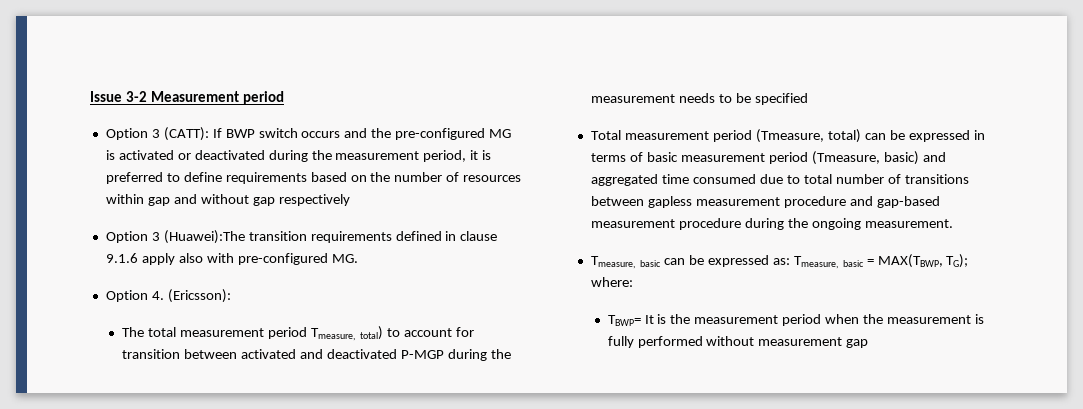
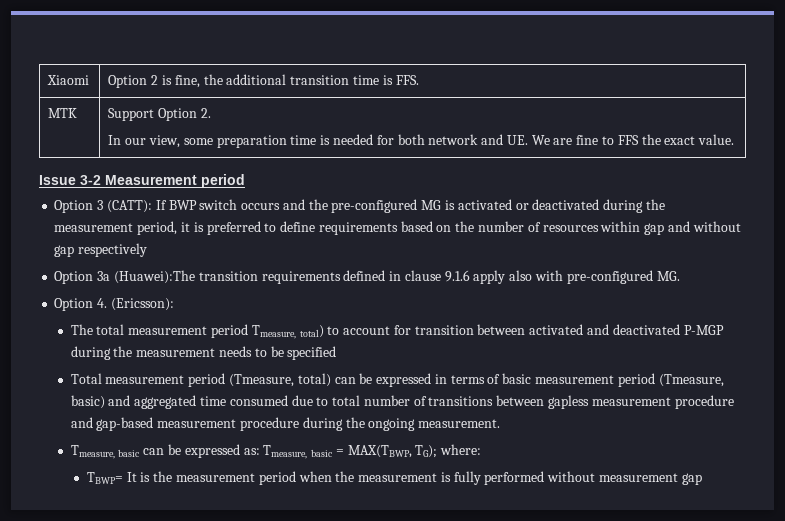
(90, 96) none -> [47,75,90,85] [108,74,419,88] [48,108,78,118] [108,108,212,121] [108,134,735,148] Xiaomi | Option 2 is fine, the additional transition time is FFS. // MTK | Support Option 2. // In our view, some preparation time is needed for both network and UE. We are fine to FFS the exact value. //
[151,232,160,241] 3 -> [97,271,111,281] 3a

